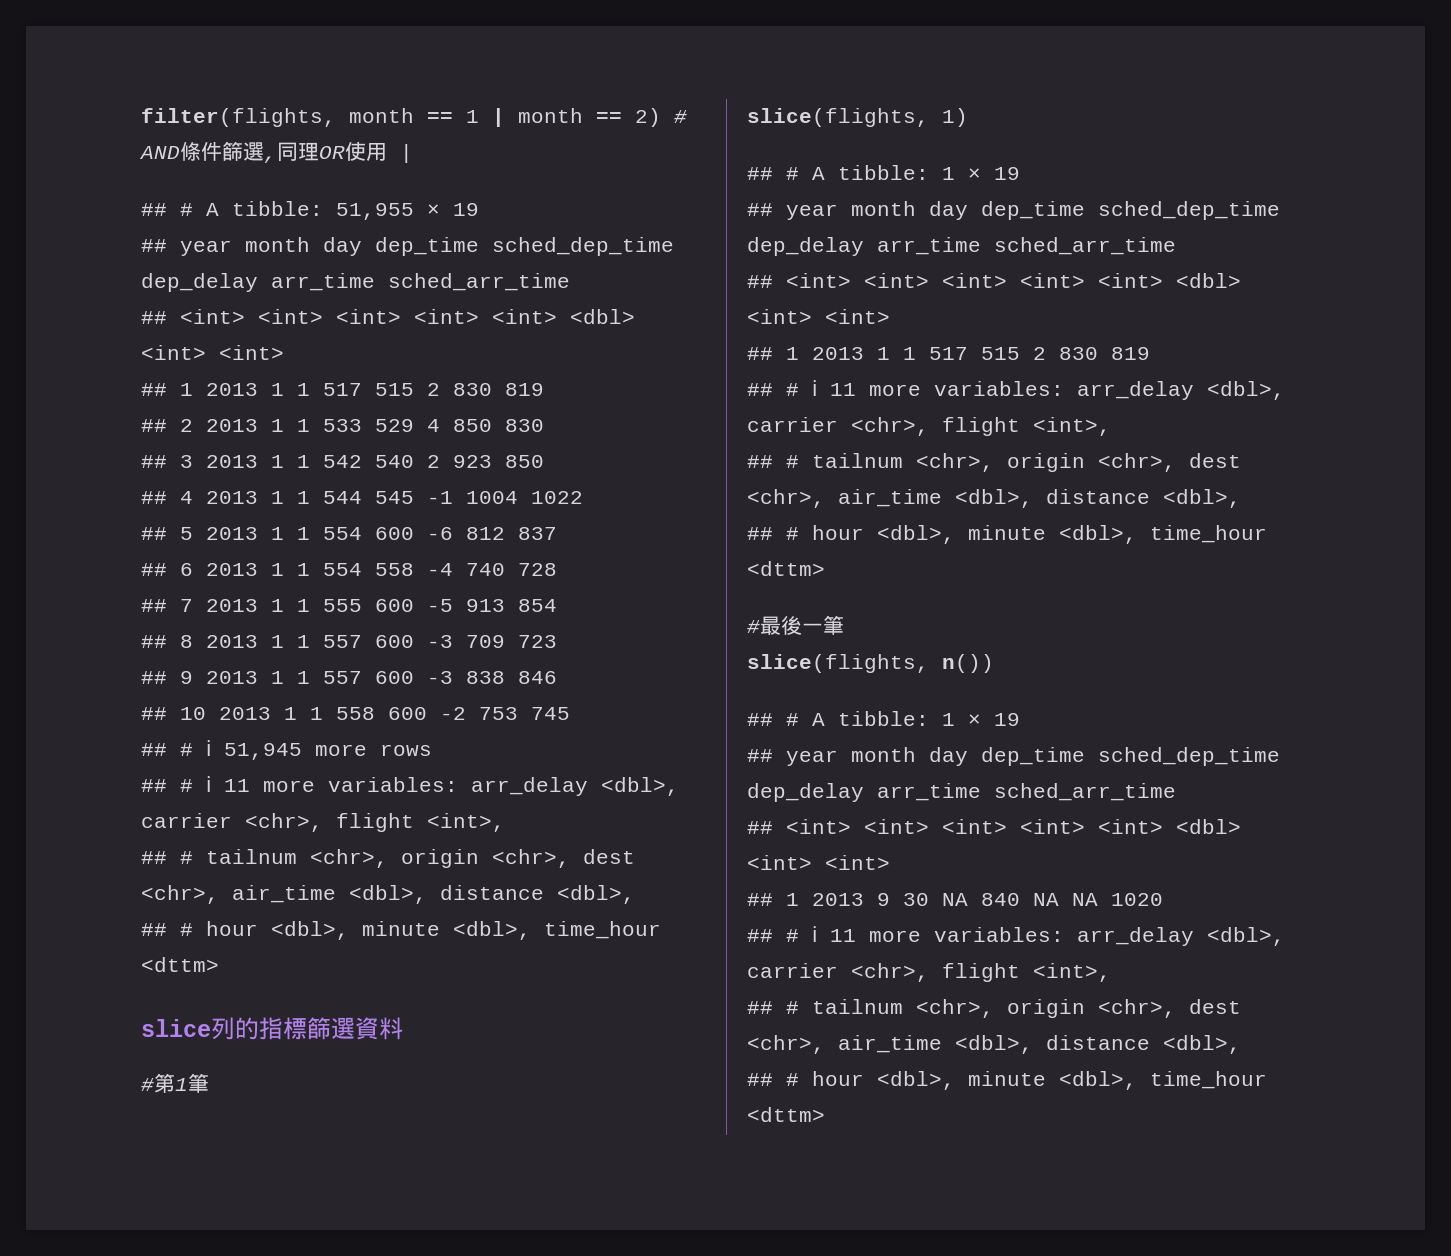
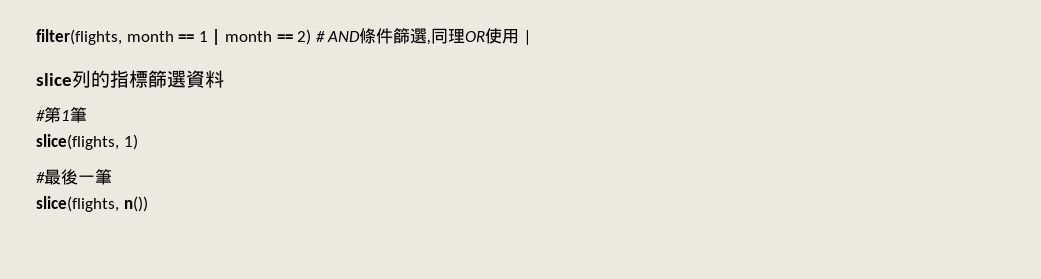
[141,201,479,220] [141,237,674,256] [141,273,570,292] [141,309,635,324] [141,345,284,360] [141,383,544,396] [141,419,544,432] [141,455,544,468] [141,491,583,504] [141,527,557,540] [141,563,557,576] [141,599,557,612] [141,635,557,648] [141,671,557,684] [141,707,570,720] [141,740,432,760] [141,776,679,796] [141,813,505,832] [141,849,635,868] [141,885,635,904] [141,921,661,940] [141,957,219,972] // ## # A tibble: 51,955 × 19 // ## year month day dep_time sched_dep_time dep_delay arr_time sched_arr_time // ## <int> <int> <int> <int> <int> <dbl> <int> <int> // ## 1 2013 1 1 517 515 2 830 819 // ## 2 2013 1 1 533 529 4 850 830 // ## 3 2013 1 1 542 540 2 923 850 // ## 4 2013 1 1 544 545 -1 1004 1022 // ## 5 2013 1 1 554 600 -6 812 837 // ## 6 2013 1 1 554 558 -4 740 728 // ## 7 2013 1 1 555 600 -5 913 854 // ## 8 2013 1 1 557 600 -3 709 723 // ## 9 2013 1 1 557 600 -3 838 846 // ## 10 2013 1 1 558 600 -2 753 745 // ## # ℹ 51,945 more rows // ## # ℹ 11 more variables: arr_delay <dbl>, carrier <chr>, flight <int>, // ## # tailnum <chr>, origin <chr>, dest <chr>, air_time <dbl>, distance <dbl>, // ## # hour <dbl>, minute <dbl>, time_hour <dttm> -> (532, 37) none
[747,165,1020,180] [747,201,1280,220] [747,237,1176,256] [747,273,1241,288] [747,309,890,324] [747,347,1150,360] [747,380,1285,400] [747,417,1111,436] [747,453,1241,472] [747,489,1241,508] [747,525,1267,544] [747,561,825,576] // ## # A tibble: 1 × 19 // ## year month day dep_time sched_dep_time dep_delay arr_time sched_arr_time // ## <int> <int> <int> <int> <int> <dbl> <int> <int> // ## 1 2013 1 1 517 515 2 830 819 // ## # ℹ 11 more variables: arr_delay <dbl>, carrier <chr>, flight <int>, // ## # tailnum <chr>, origin <chr>, dest <chr>, air_time <dbl>, distance <dbl>, // ## # hour <dbl>, minute <dbl>, time_hour <dttm> -> (138, 142) none
[747,711,1020,726] [747,747,1280,766] [747,783,1176,802] [747,819,1241,834] [747,855,890,870] [747,893,1163,906] [747,926,1285,946] [747,963,1111,982] [747,999,1241,1018] [747,1035,1241,1054] [747,1071,1267,1090] [747,1107,825,1122] // ## # A tibble: 1 × 19 // ## year month day dep_time sched_dep_time dep_delay arr_time sched_arr_time // ## <int> <int> <int> <int> <int> <dbl> <int> <int> // ## 1 2013 9 30 NA 840 NA NA 1020 // ## # ℹ 11 more variables: arr_delay <dbl>, carrier <chr>, flight <int>, // ## # tailnum <chr>, origin <chr>, dest <chr>, air_time <dbl>, distance <dbl>, // ## # hour <dbl>, minute <dbl>, time_hour <dttm> -> (148, 204) none

